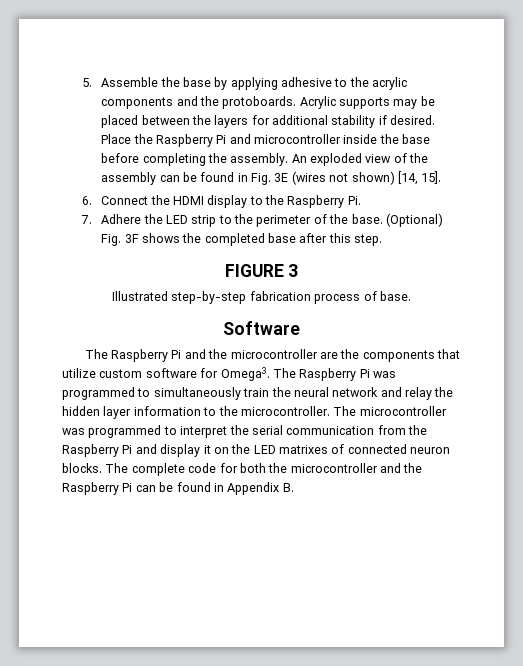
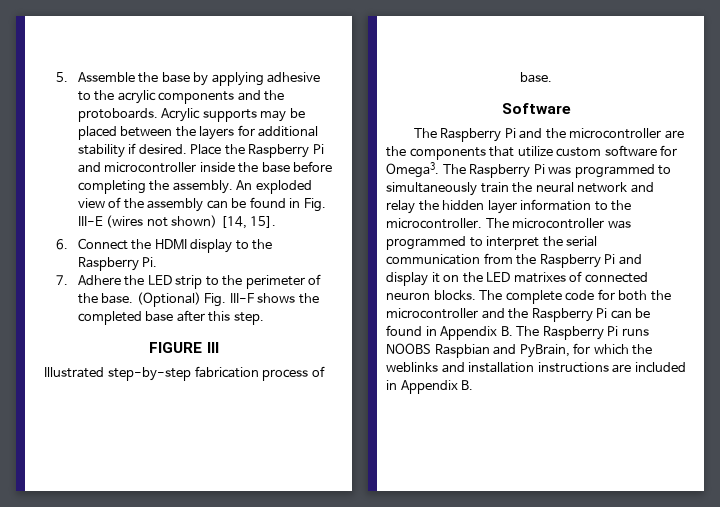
[274,173,289,182] 3E -> [77,216,103,226] III-E
[124,234,139,243] 3F -> [229,293,254,303] III-F
[288,264,299,277] 3 -> [206,342,219,353] III
(294, 487) none -> [516,326,649,340] [386,343,653,358] [386,362,686,373] [386,380,474,394] The Raspberry Pi runs NOOBS Raspbian and PyBrain, for which the weblinks and installation instructions are included in Appendix B.

